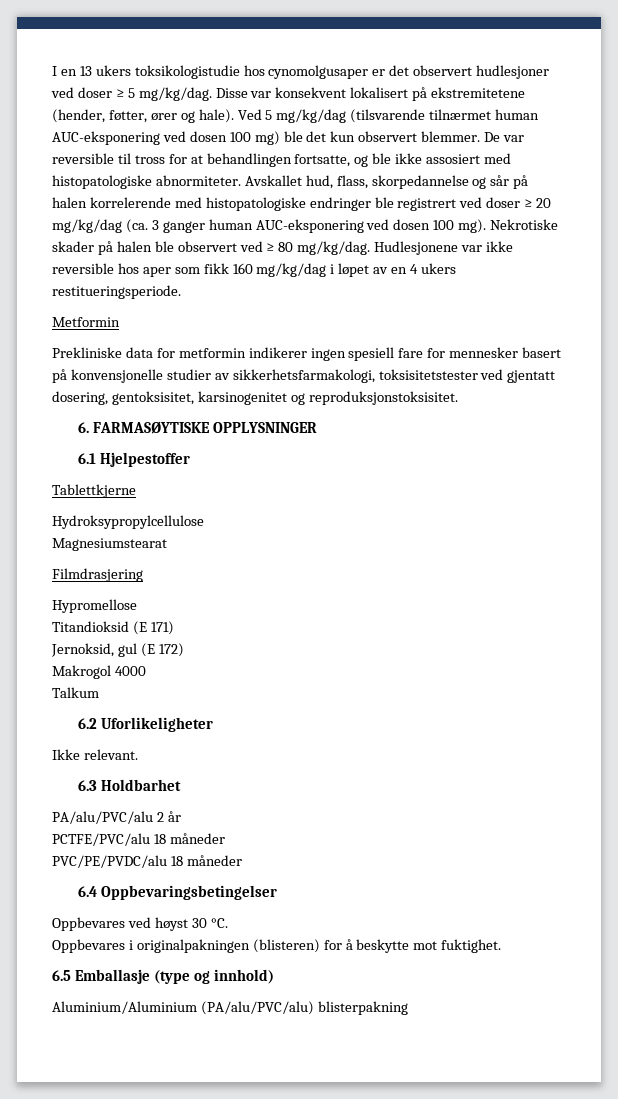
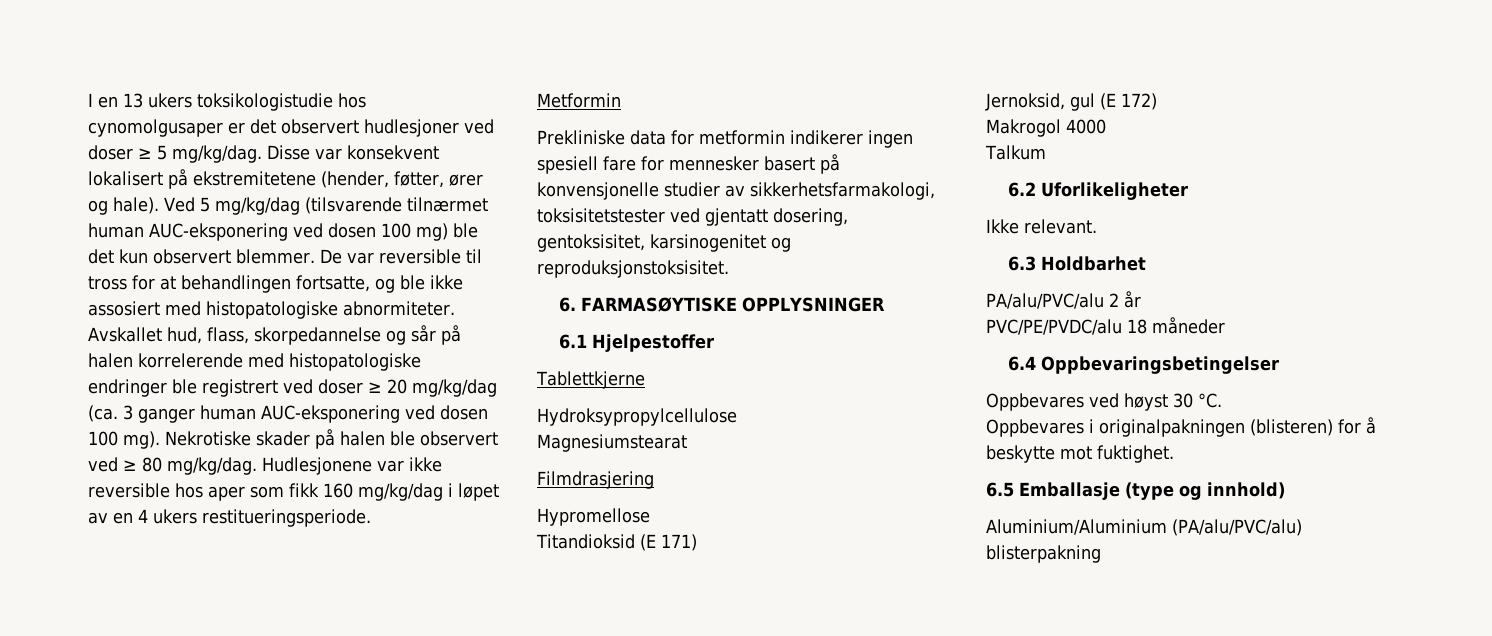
[52,833,225,846] // PCTFE/PVC/alu 18 måneder -> (1141, 299) none

